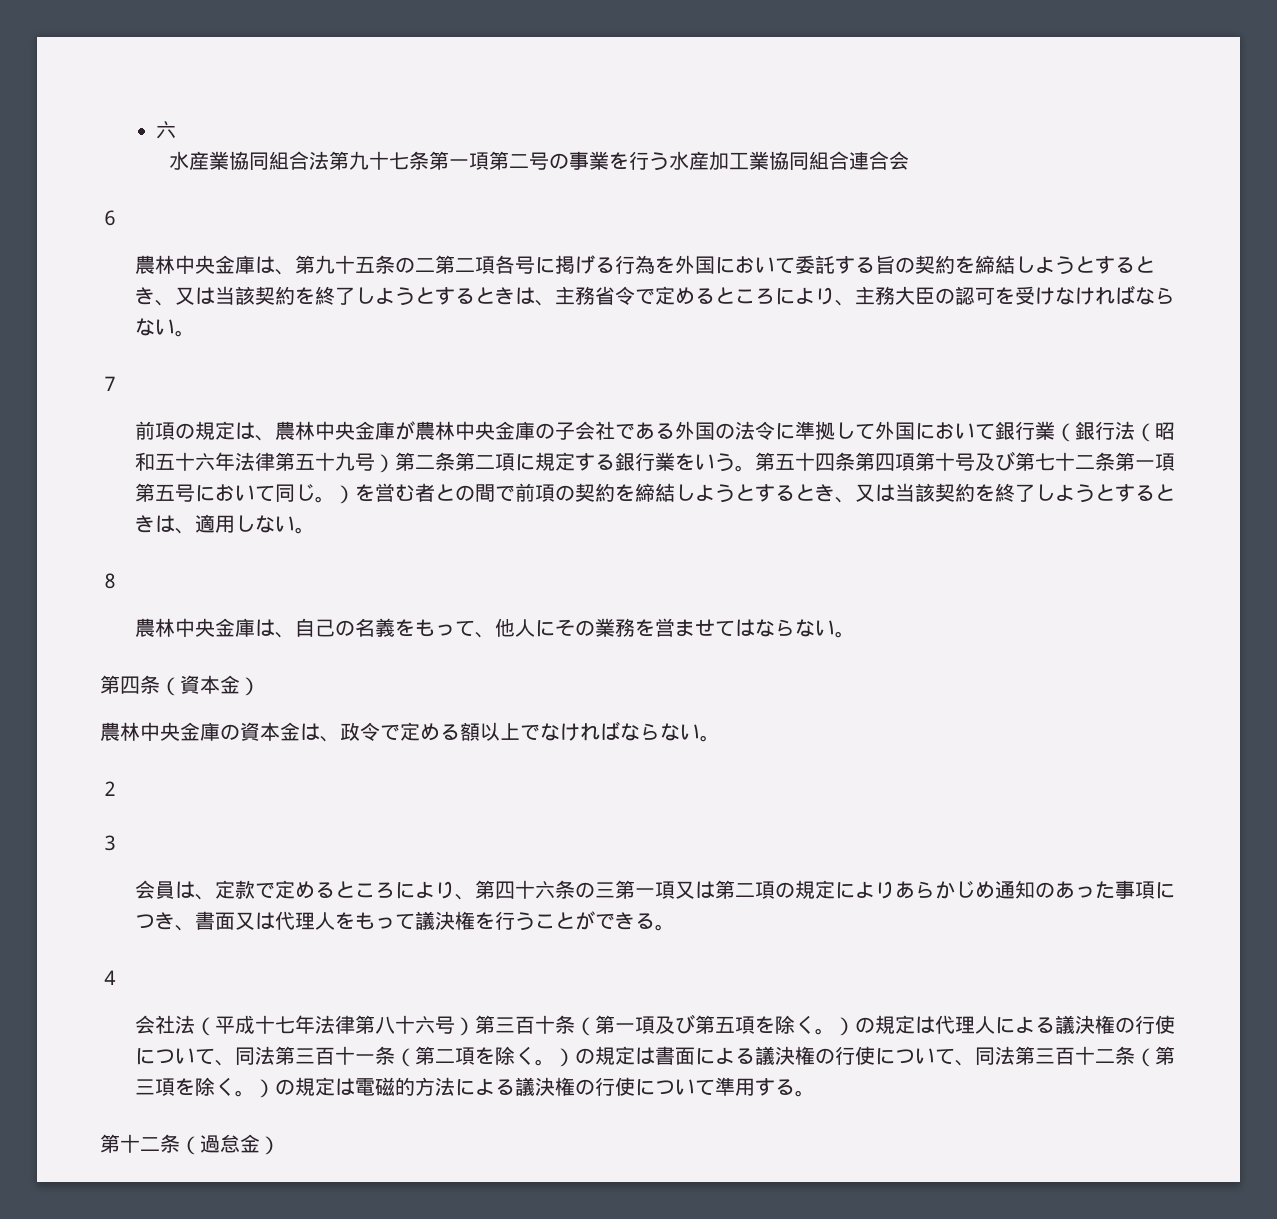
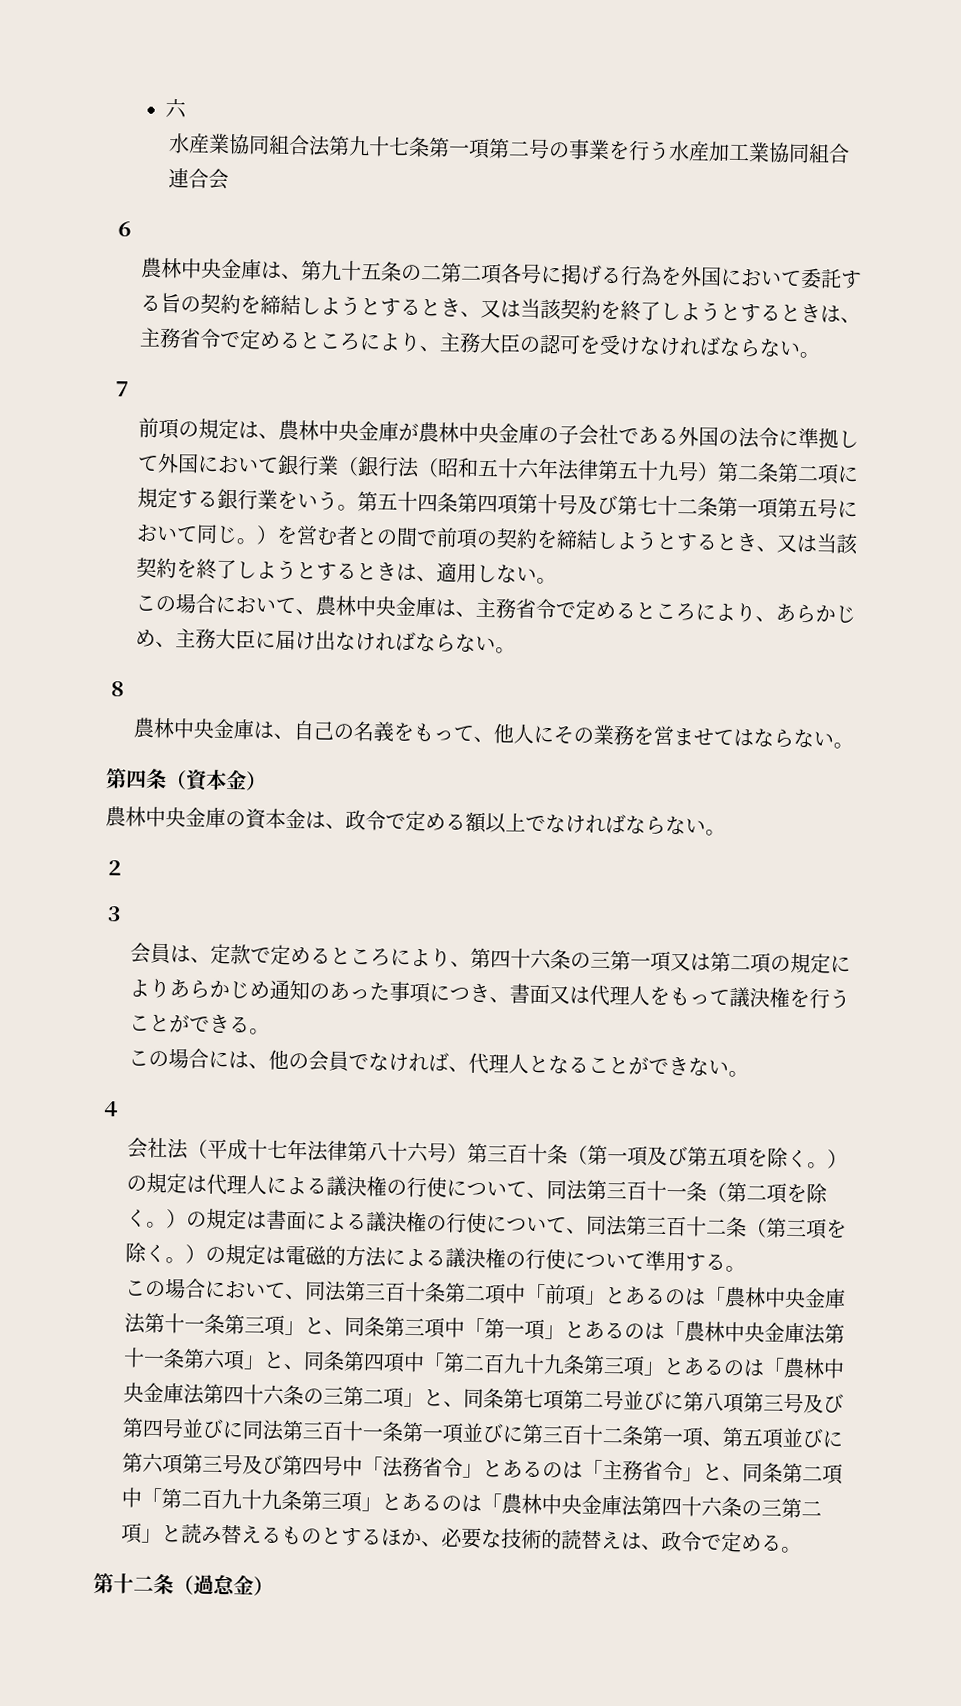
(315, 530) none -> [134,593,856,624] [134,628,516,654] // この場合において、農林中央金庫は、主務省令で定めるところにより、あらかじめ、主務大臣に届け出なければならない。
(675, 927) none -> [127,1048,749,1078] // この場合には、他の会員でなければ、代理人となることができない。
(815, 1093) none -> [124,1278,846,1309] [123,1312,845,1345] [122,1347,845,1379] [122,1382,844,1414] [121,1417,843,1449] [121,1452,843,1485] [120,1487,822,1519] [120,1522,802,1554] // この場合において、同法第三百十条第二項中「前項」とあるのは「農林中央金庫法第十一条第三項」と、同条第三項中「第一項」とあるのは「農林中央金庫法第十一条第六項」と、同条第四項中「第二百九十九条第三項」とあるのは「農林中央金庫法第四十六条の三第二項」と、同条第七項第二号並びに第八項第三号及び第四号並びに同法第三百十一条第一項並びに第三百十二条第一項、第五項並びに第六項第三号及び第四号中「法務省令」とあるのは「主務省令」と、同条第二項中「第二百九十九条第三項」とあるのは「農林中央金庫法第四十六条の三第二項」と読み替えるものとするほか、必要な技術的読替えは、政令で定める。

